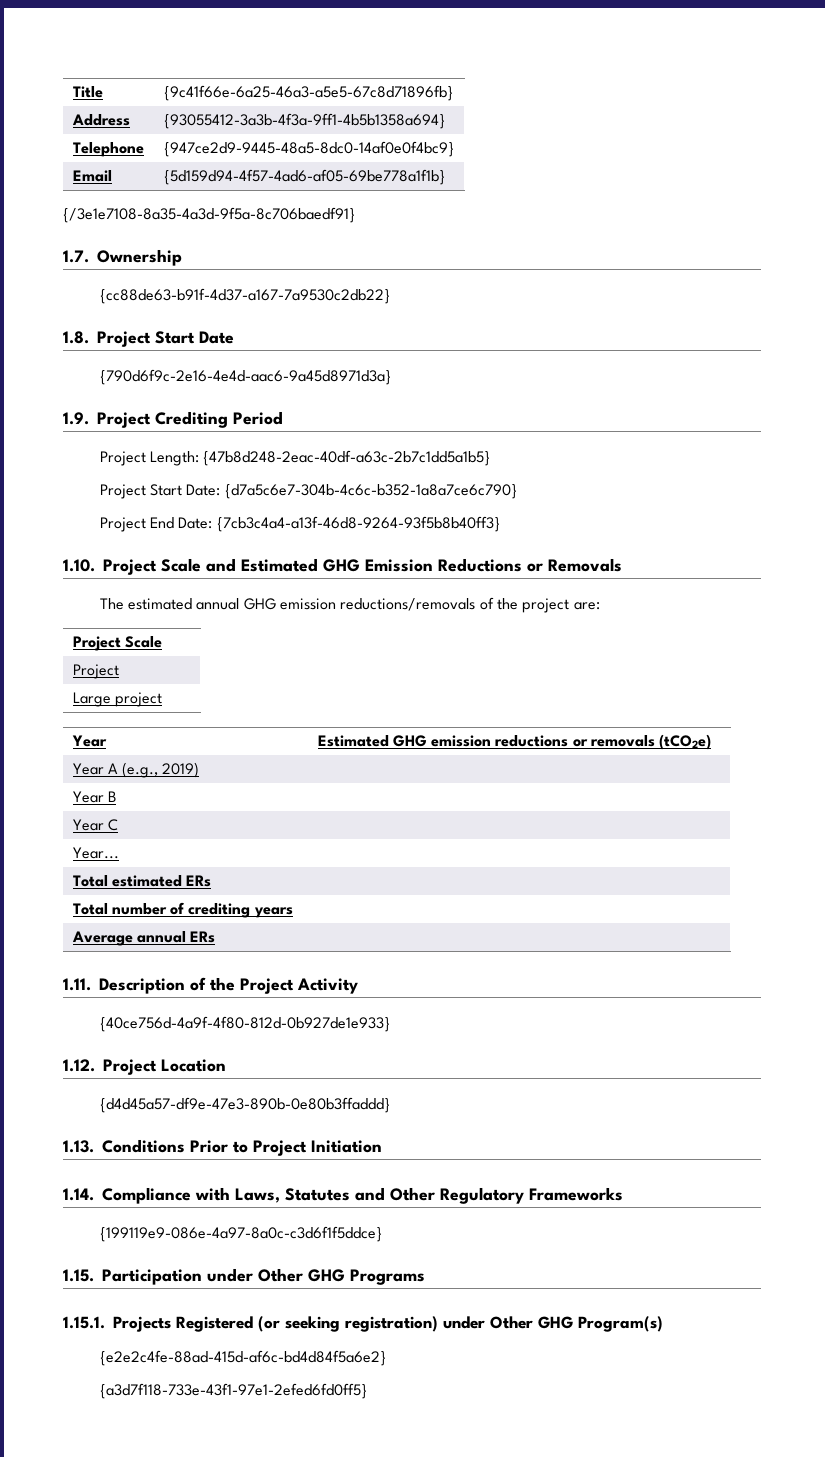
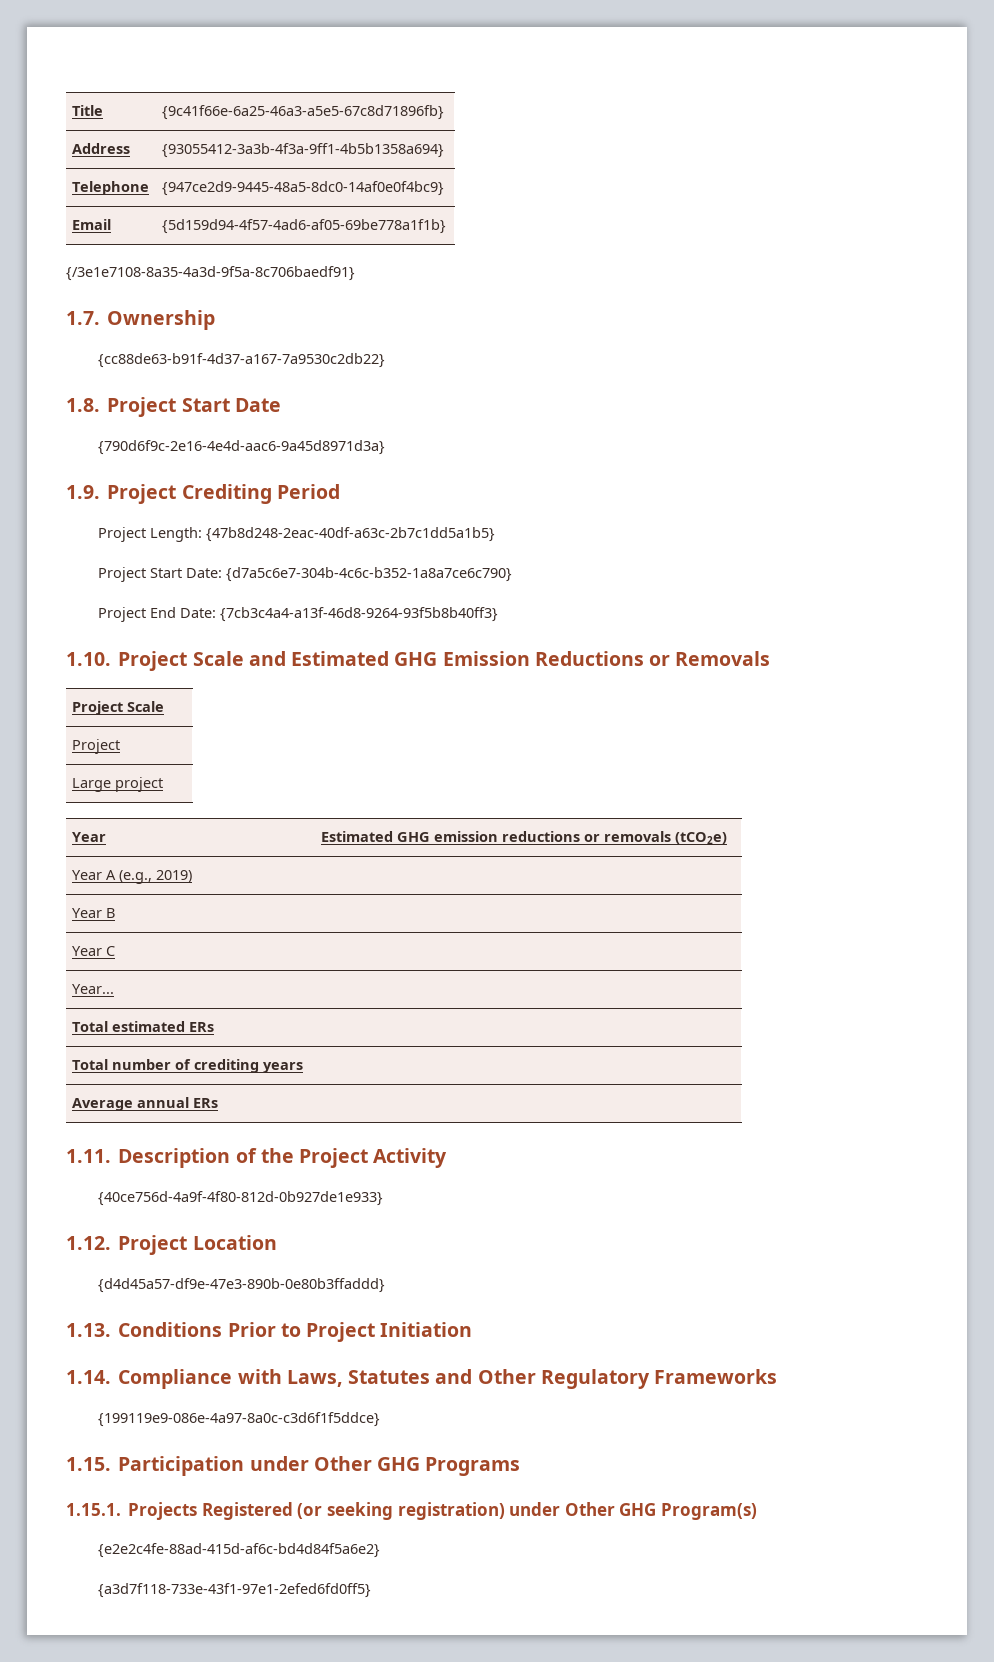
[99,597,600,613] // The estimated annual GHG emission reductions/removals of the project are: -> (771, 658) none

